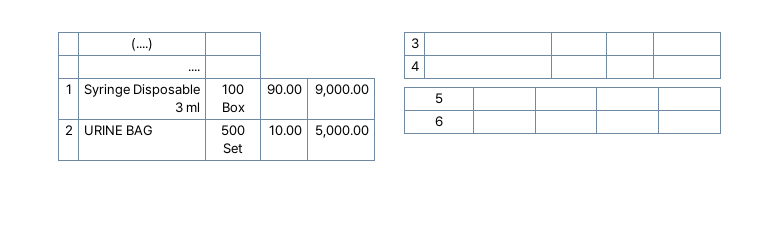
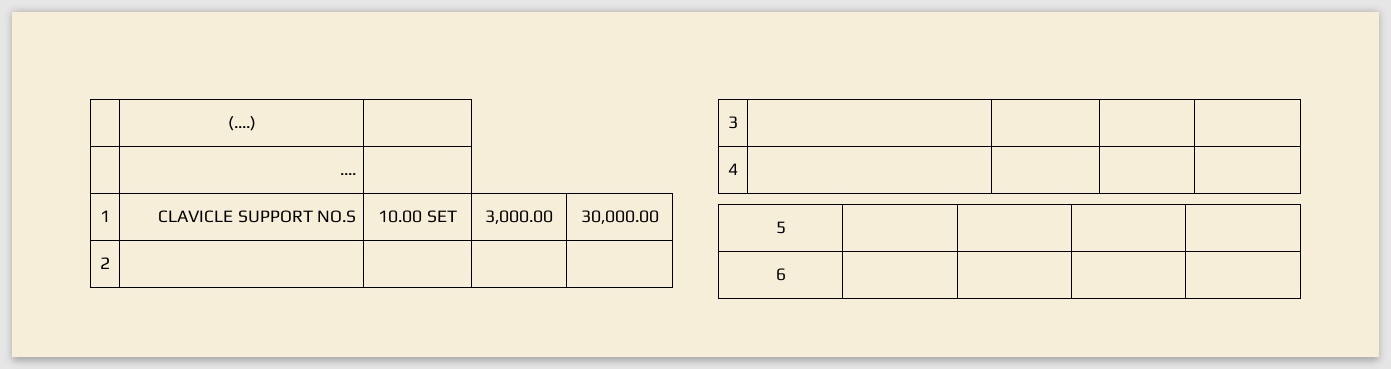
[83,84,201,97] [174,102,201,113] [222,84,244,95] [221,102,245,113] [267,84,303,95] [315,84,370,97] [64,125,73,135] [83,125,154,136] [221,125,245,136] [223,143,243,154] [269,125,303,136] [315,125,370,138] Syringe Disposable 3 ml | 100 Box | 90.00 | 9,000.00 // 2 | URINE BAG | 500 Set | 10.00 | 5,000.00 -> [157,210,357,223] [378,210,457,223] [485,210,553,224] [580,210,659,224] [100,257,110,269] CLAVICLE SUPPORT NO.S | 10.00 SET | 3,000.00 | 30,000.00 // 2 | | | |

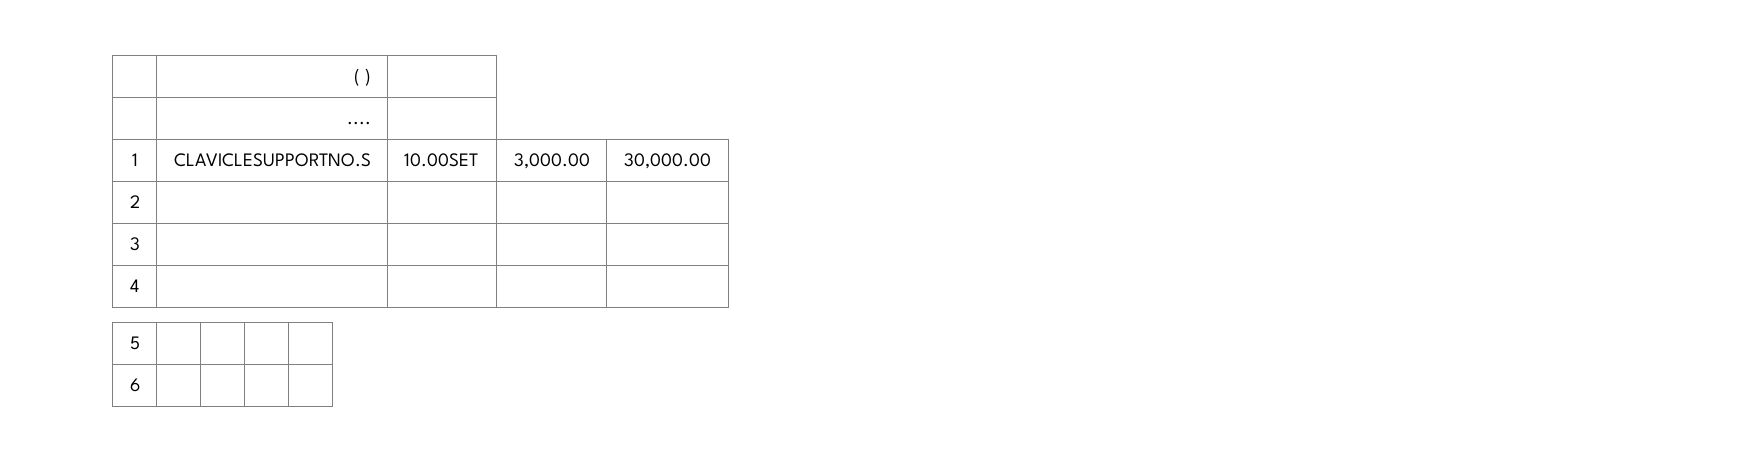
[227,116,256,131] | (....) -> [354,68,372,86] | ( )
[157,210,357,223] [378,210,457,223] CLAVICLE SUPPORT NO.S | 10.00 SET -> [174,153,372,167] [403,153,478,167] CLAVICLESUPPORTNO.S | 10.00SET

